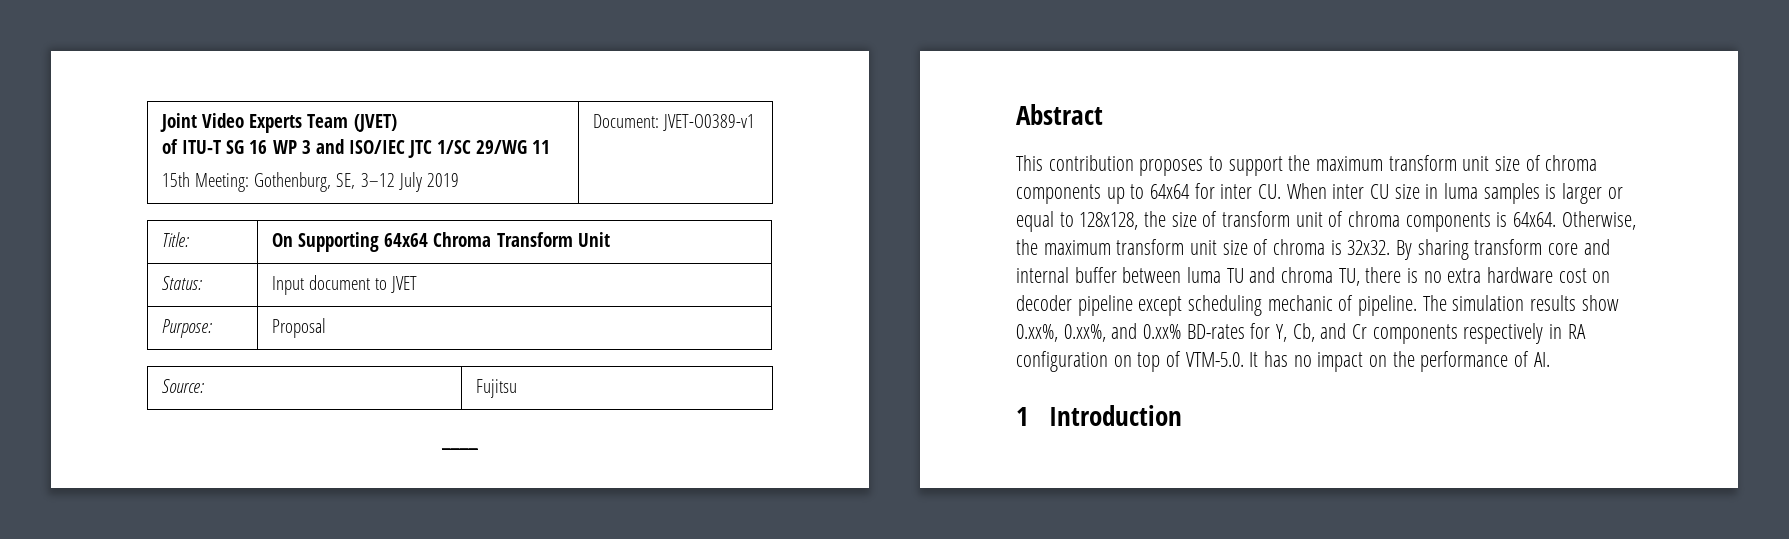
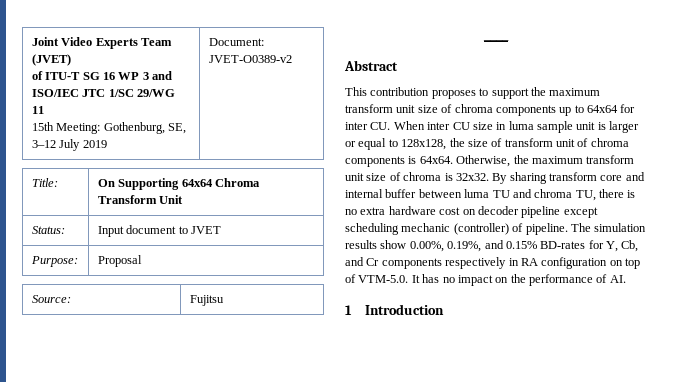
[663,114,756,131] JVET-O0389-v1 -> [208,55,292,63] JVET-O0389-v2
[1483,183,1540,204] samples -> [537,121,596,133] sample unit
(1333, 303) none -> [453,223,509,235] (controller)
[1016,323,1182,342] 0.xx%, 0.xx%, and 0.xx% -> [409,240,537,252] 0.00%, 0.19%, and 0.15%

